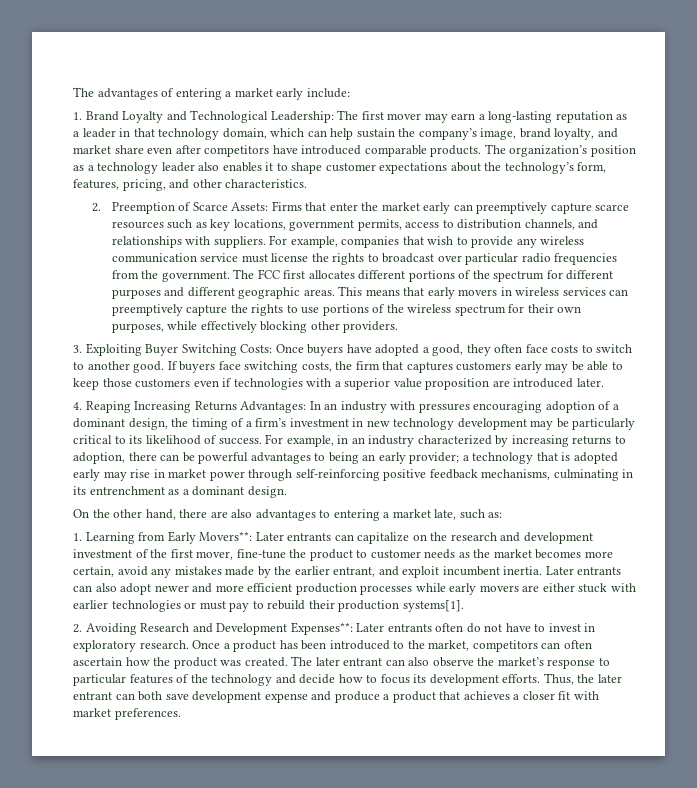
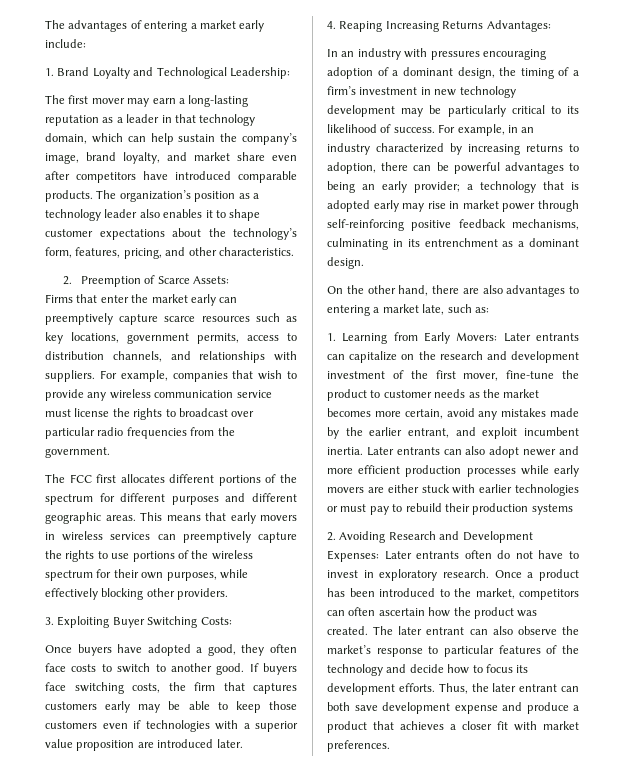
(334, 117) none -> (290, 73) //
(269, 206) none -> (230, 280) //
(230, 276) none -> (110, 452) //
(273, 348) none -> (232, 621) //
(307, 407) none -> (551, 26) //
[199,531,253,541] Movers**: -> [456,332,498,341] Movers:
[402,600,464,612] systems[1]. -> [531,504,573,515] systems
[290,622,353,635] Expenses**: -> [327,550,379,562] Expenses:

